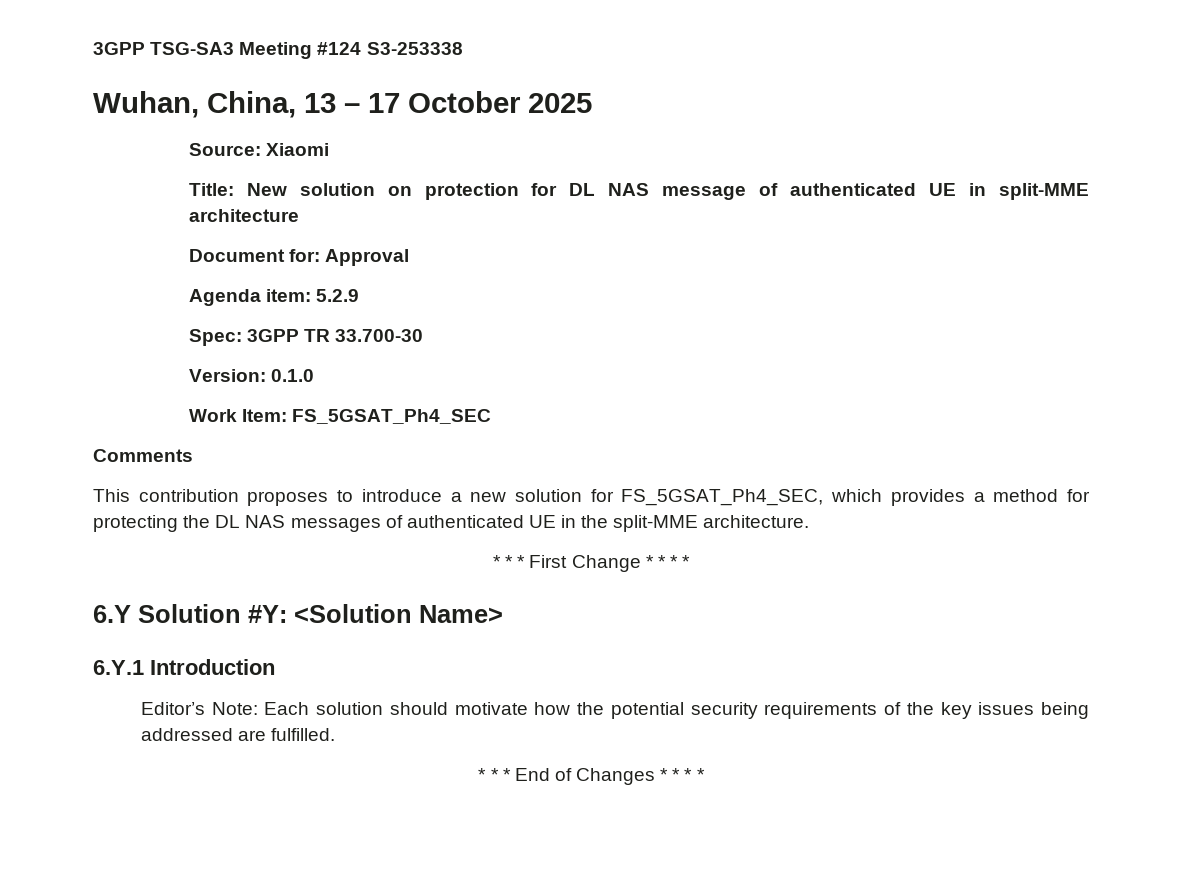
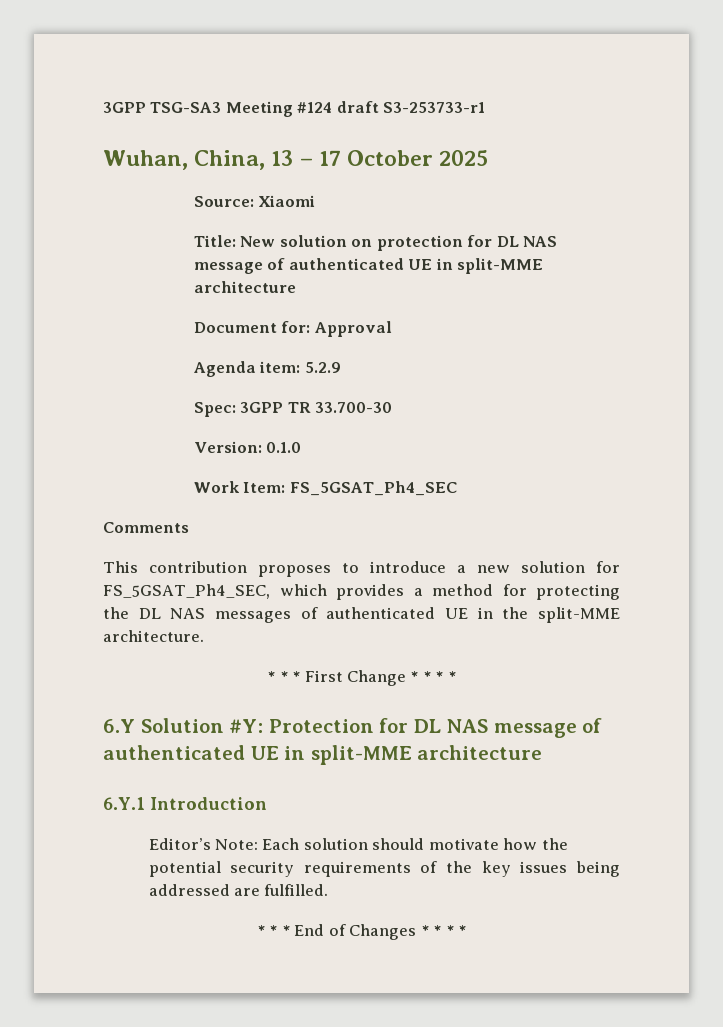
[366,42,463,55] S3-253338 -> [336,101,486,113] draft S3-253733-r1
[294,604,503,623] <Solution Name> -> [268,718,603,738] [103,745,543,765] Protection for DL NAS message of authenticated UE in split-MME architecture

